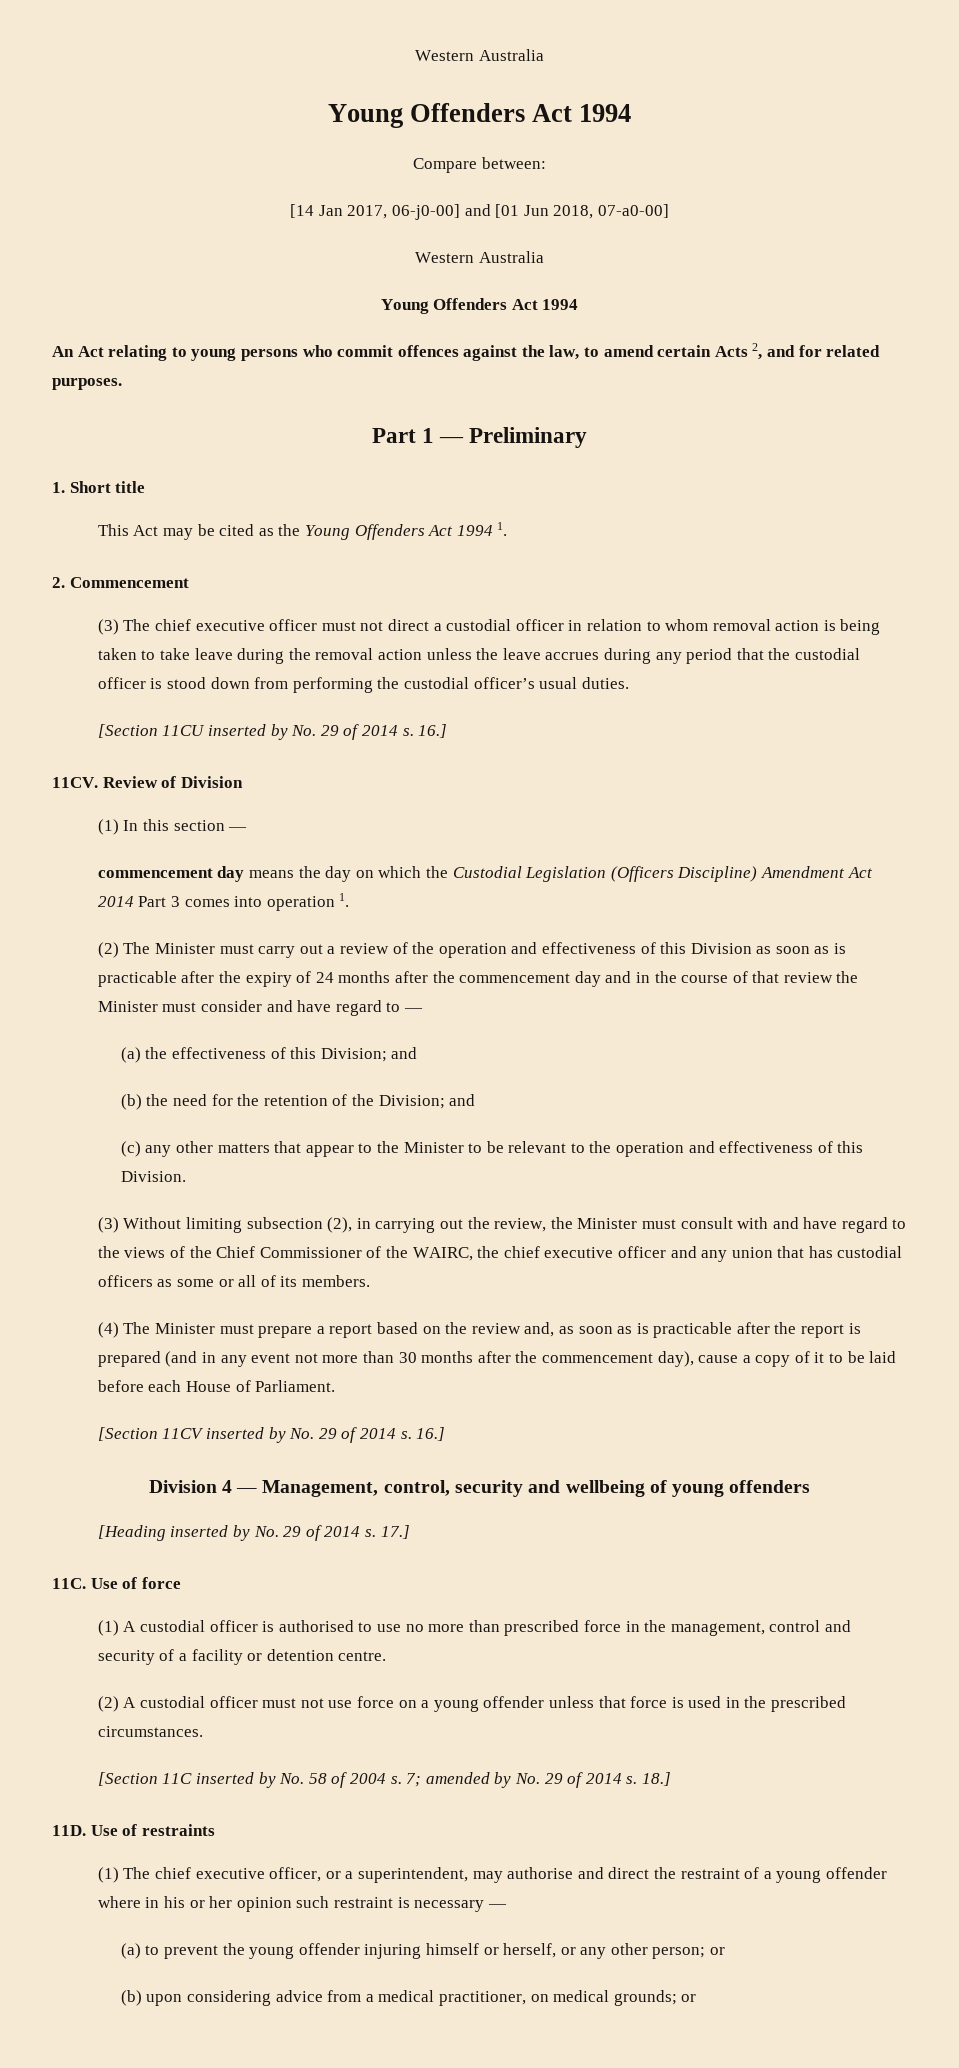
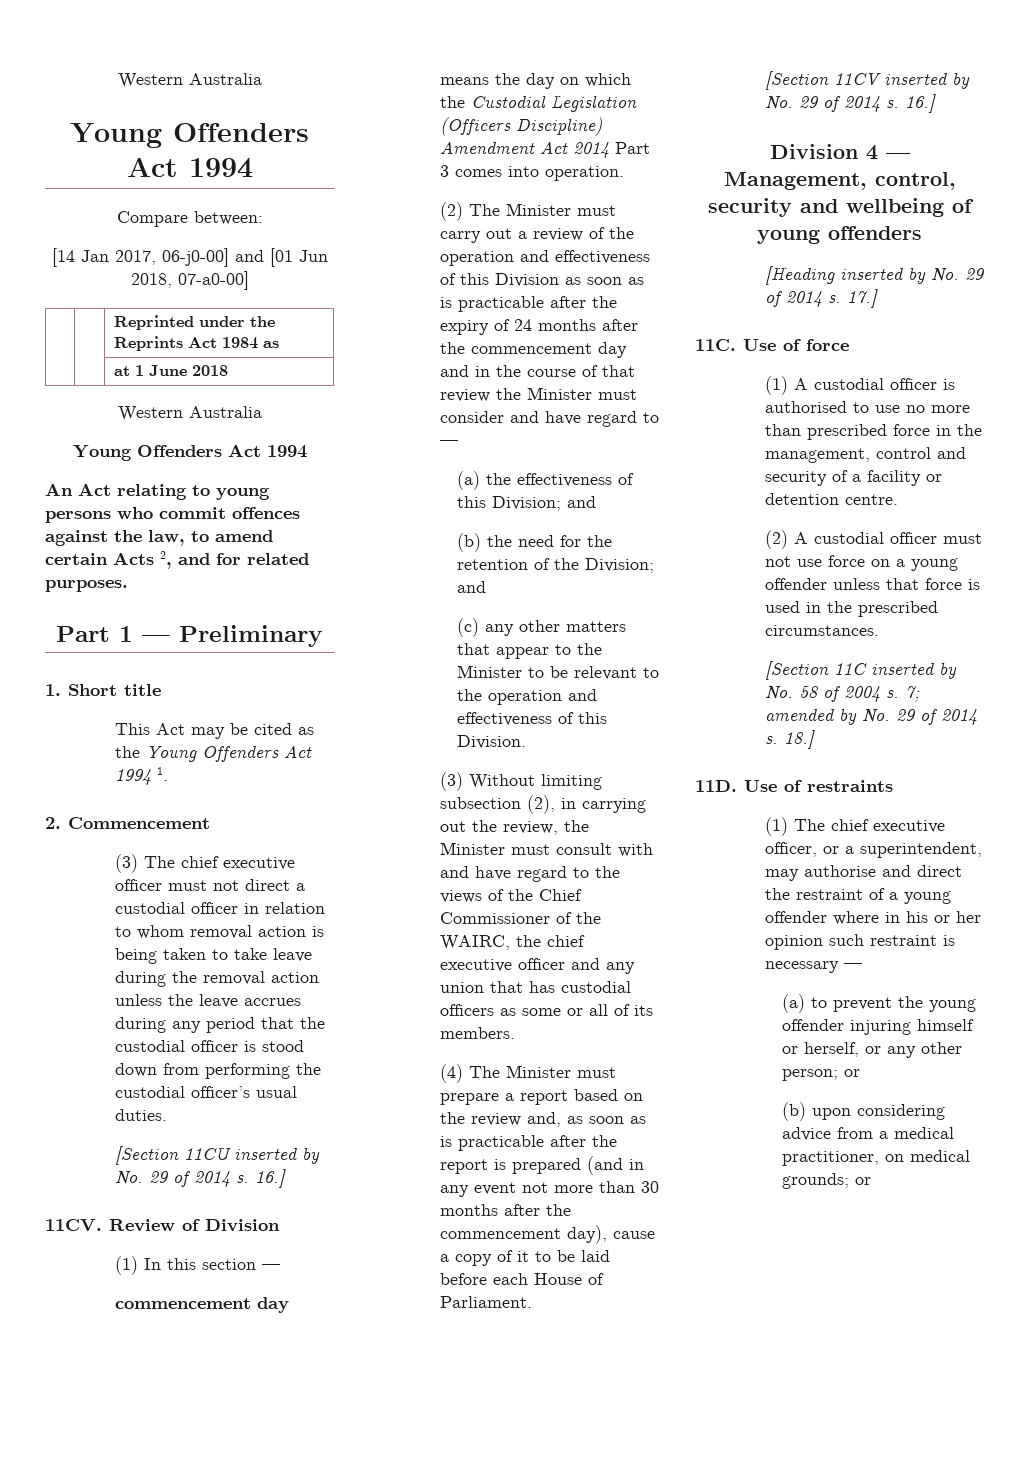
(669, 211) none -> [114,315,276,330] [114,336,280,351] [114,365,229,376] // | | Reprinted under the Reprints Act 1984 as // | | at 1 June 2018
[266,893,350,911] operation 1. -> [544,166,624,181] operation.

